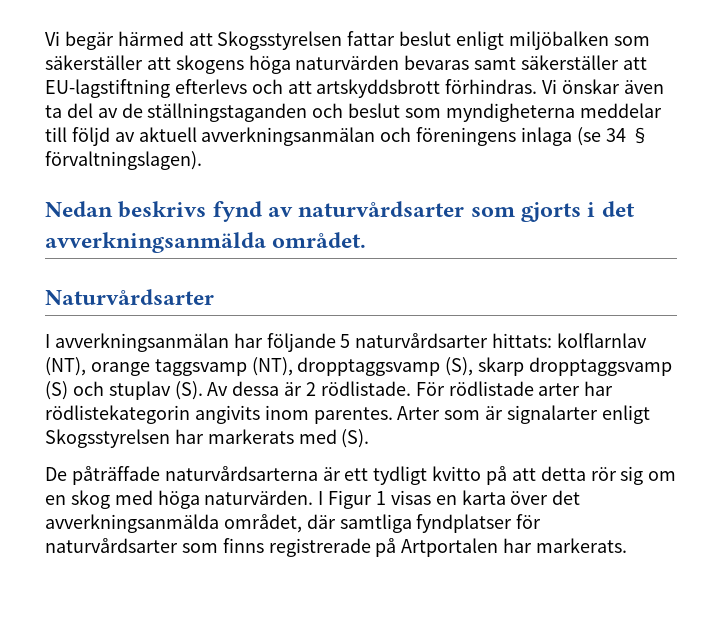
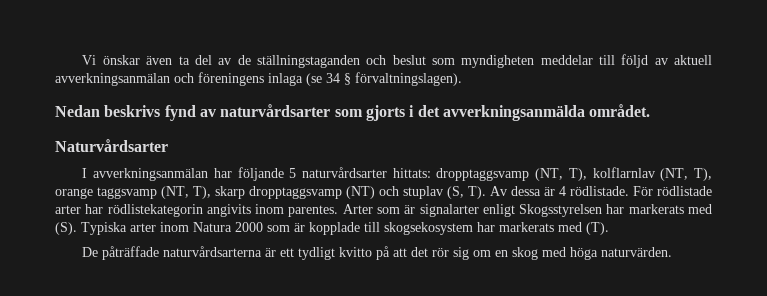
[45,31,650,50] [45,55,647,74] [45,79,558,98] Vi begär härmed att Skogsstyrelsen fattar beslut enligt miljöbalken som säkerställer att skogens höga naturvärden bevaras samt säkerställer att EU-lagstiftning efterlevs och att artskyddsbrott förhindras. Vi -> [82,55,97,65] Vi
[445,103,575,122] myndigheterna -> [461,55,535,68] myndigheten
[557,333,648,348] [45,357,474,376] kolflarnlav (NT), orange taggsvamp (NT), dropptaggsvamp (S), -> [436,167,712,181] [55,186,211,199] dropptaggsvamp (NT, T), kolflarnlav (NT, T), orange taggsvamp (NT, T),
[45,381,68,400] (S) -> [346,186,375,199] (NT)
[174,381,203,400] (S). -> [447,186,486,199] (S, T).
[306,382,317,396] 2 -> [559,186,566,196] 4
(370, 438) none -> [81,222,609,235] Typiska arter inom Natura 2000 som är kopplade till skogsekosystem har markerats med (T).
[540,466,586,481] detta -> [411,247,429,257] det
[318,490,581,509] [45,514,542,533] [45,538,628,557] I Figur 1 visas en karta över det avverkningsanmälda området, där samtliga fyndplatser för naturvårdsarter som finns registrerade på Artportalen har markerats. -> (673, 252) none

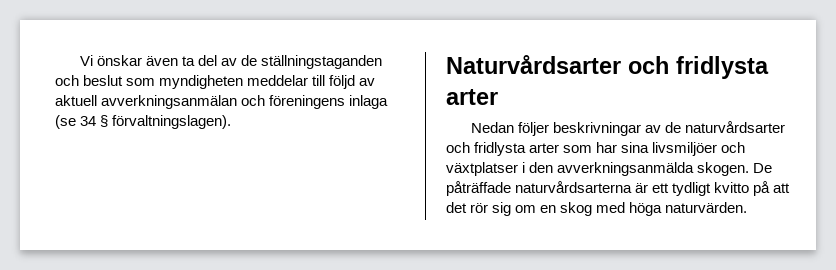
[55,104,651,121] [55,139,168,152] [82,167,712,181] [55,186,712,199] [55,204,713,217] [55,222,609,235] Nedan beskrivs fynd av naturvårdsarter som gjorts i det avverkningsanmälda området. // Naturvårdsarter // I avverkningsanmälan har följande 5 naturvårdsarter hittats: dropptaggsvamp (NT, T), kolflarnlav (NT, T), orange taggsvamp (NT, T), skarp dropptaggsvamp (NT) och stuplav (S, T). Av dessa är 4 rödlistade. För rödlistade arter har rödlistekategorin angivits inom parentes. Arter som är signalarter enligt Skogsstyrelsen har markerats med (S). Typiska arter inom Natura 2000 som är kopplade till skogsekosystem har markerats med (T). // -> [446,55,769,79] [446,89,498,105] [471,121,786,136] [446,142,746,156] [446,162,750,176] Naturvårdsarter och fridlysta arter // Nedan följer beskrivningar av de naturvårdsarter och fridlysta arter som har sina livsmiljöer och växtplatser i den avverkningsanmälda skogen.

